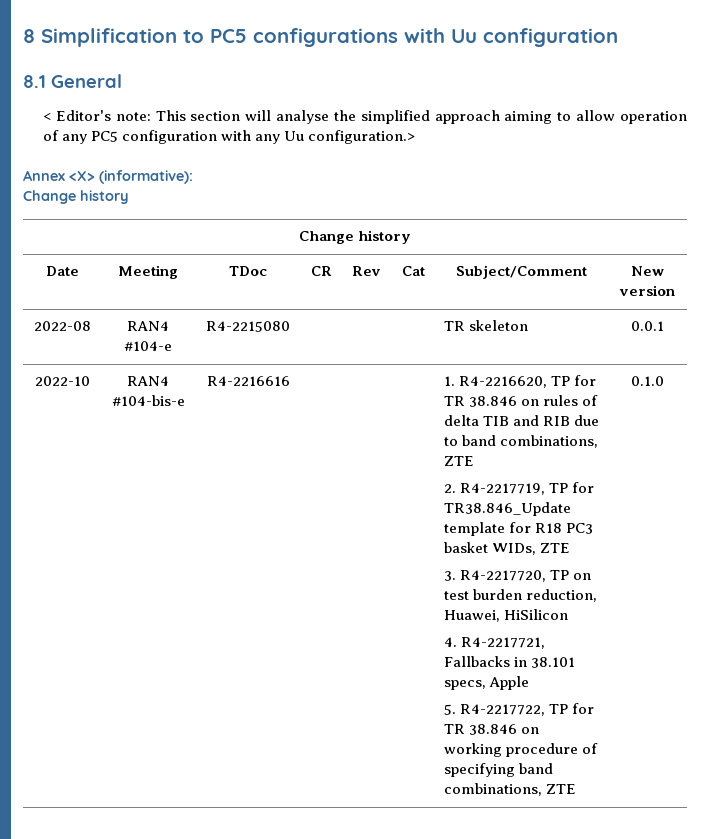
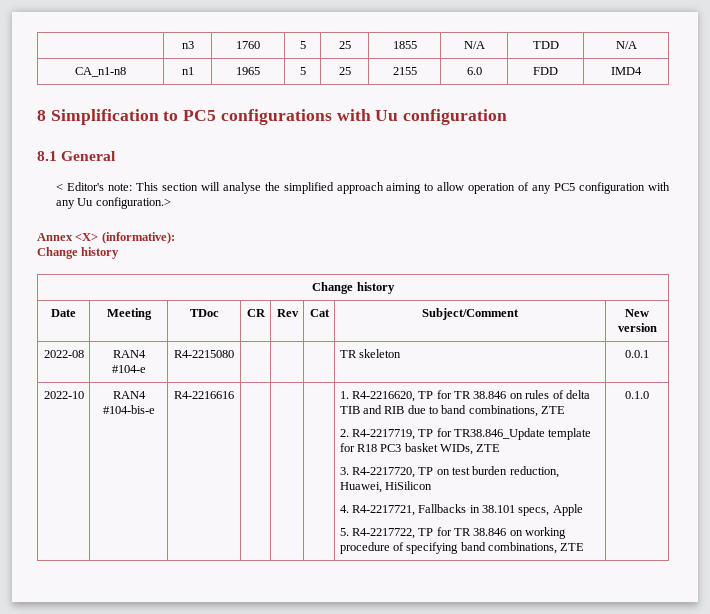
(23, 36) none -> [181,41,194,49] [236,41,260,49] [299,41,306,49] [338,41,351,49] [392,41,417,49] [463,41,485,49] [532,41,559,49] [615,41,637,49] [75,67,126,77] [181,67,194,75] [236,67,260,75] [299,67,306,75] [338,67,351,75] [392,67,417,75] [466,67,482,75] [533,67,558,75] [611,67,642,75] | n3 | 1760 | 5 | 25 | 1855 | N/A | TDD | N/A // CA_n1-n8 | n1 | 1965 | 5 | 25 | 2155 | 6.0 | FDD | IMD4 //

